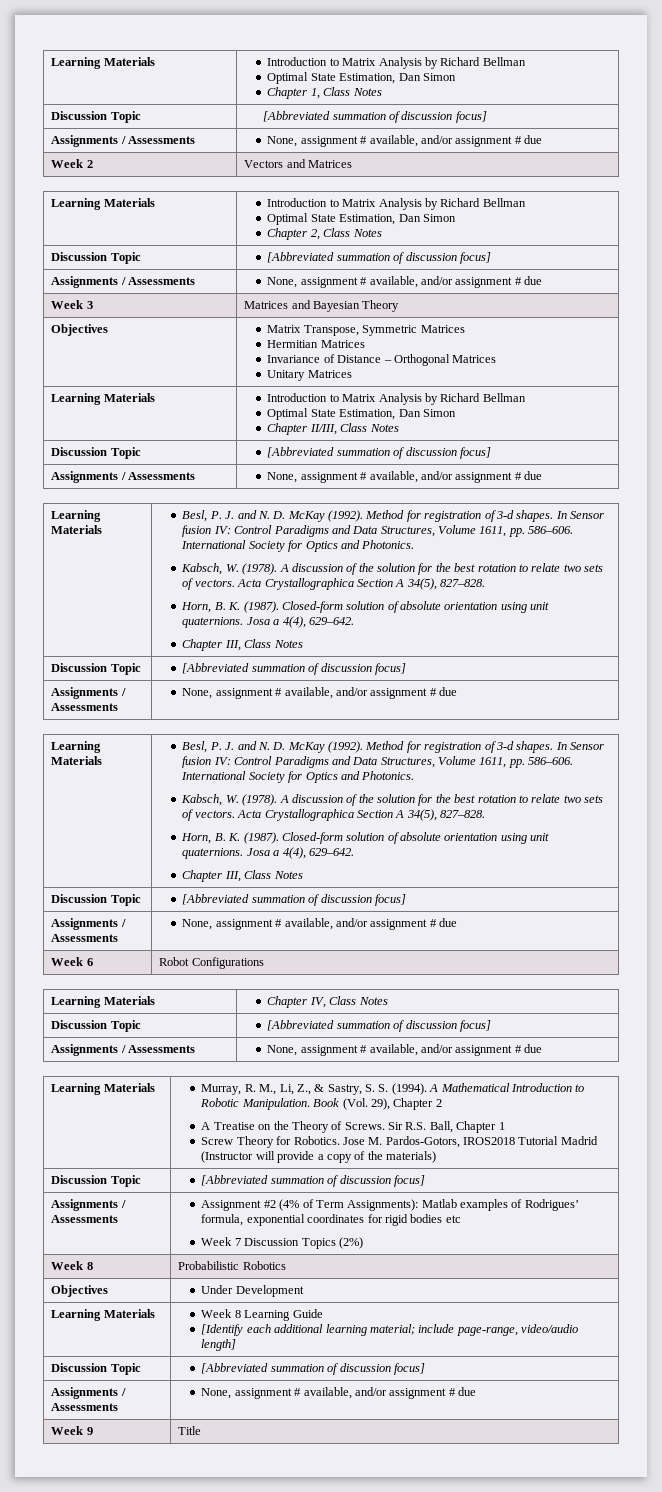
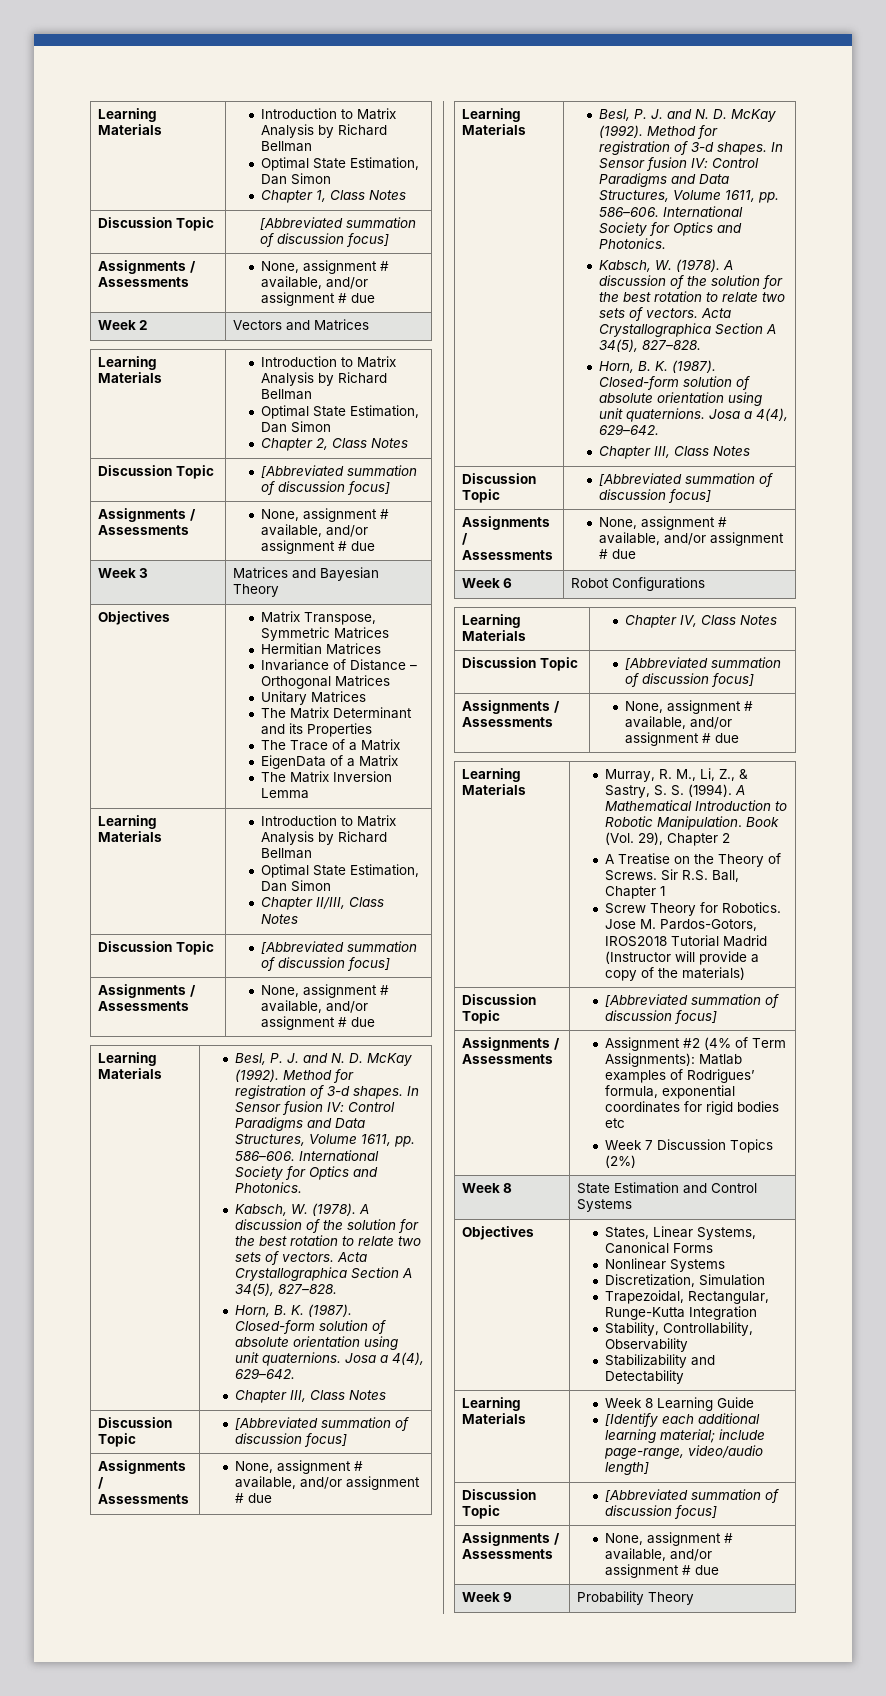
(352, 374) none -> [261,707,413,719] [261,723,373,737] [261,739,401,751] [261,755,399,769] [261,771,393,783] [261,788,310,799] // The Matrix Determinant and its Properties // The Trace of a Matrix // EigenData of a Matrix // The Matrix Inversion Lemma
[178,1261,286,1270] [51,1285,109,1297] [201,1285,304,1297] Probabilistic Robotics // Objectives | Under Development -> [576,1182,757,1194] [576,1199,632,1212] [461,1226,534,1240] [605,1226,757,1240] [605,1242,714,1254] [605,1258,726,1272] [605,1274,766,1287] [605,1290,770,1304] [605,1306,758,1320] [605,1322,754,1336] [605,1338,689,1352] [605,1354,716,1368] [605,1370,685,1384] State Estimation and Control Systems // Objectives | States, Linear Systems, Canonical Forms // Nonlinear Systems // Discretization, Simulation // Trapezoidal, Rectangular, Runge-Kutta Integration // Stability, Controllability, Observability // Stabilizability and Detectability
[178,1426,202,1435] Title -> [576,1591,694,1605] Probability Theory

